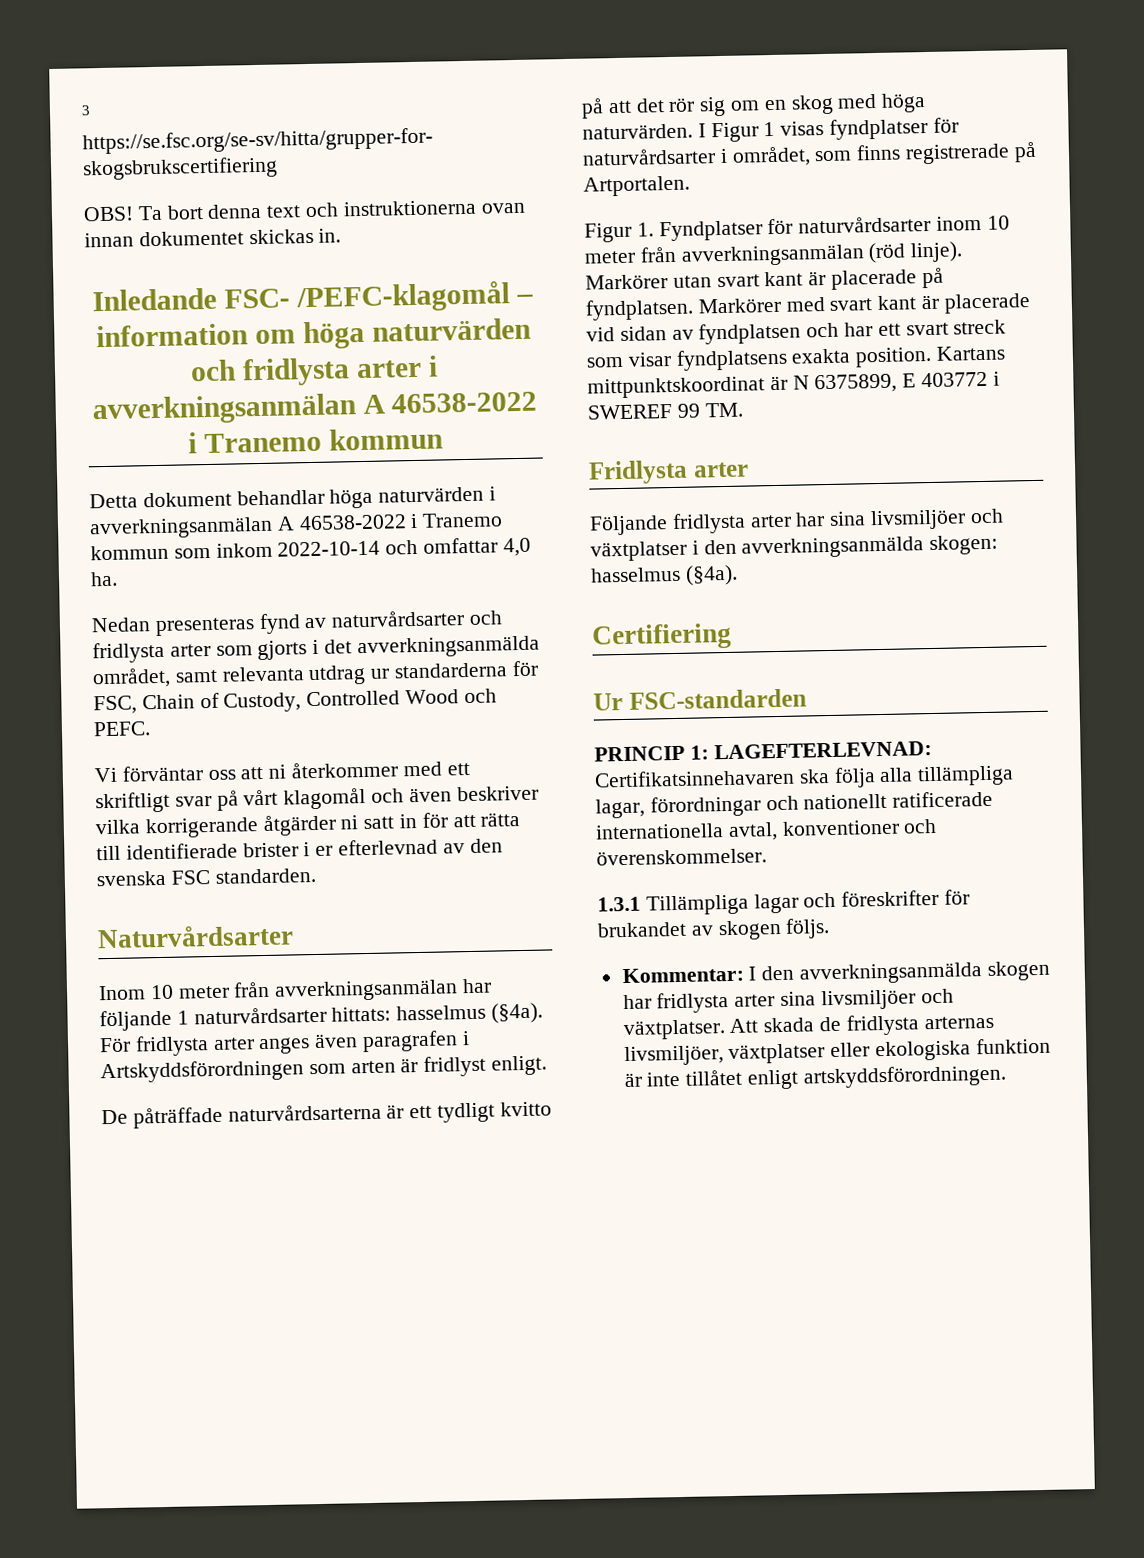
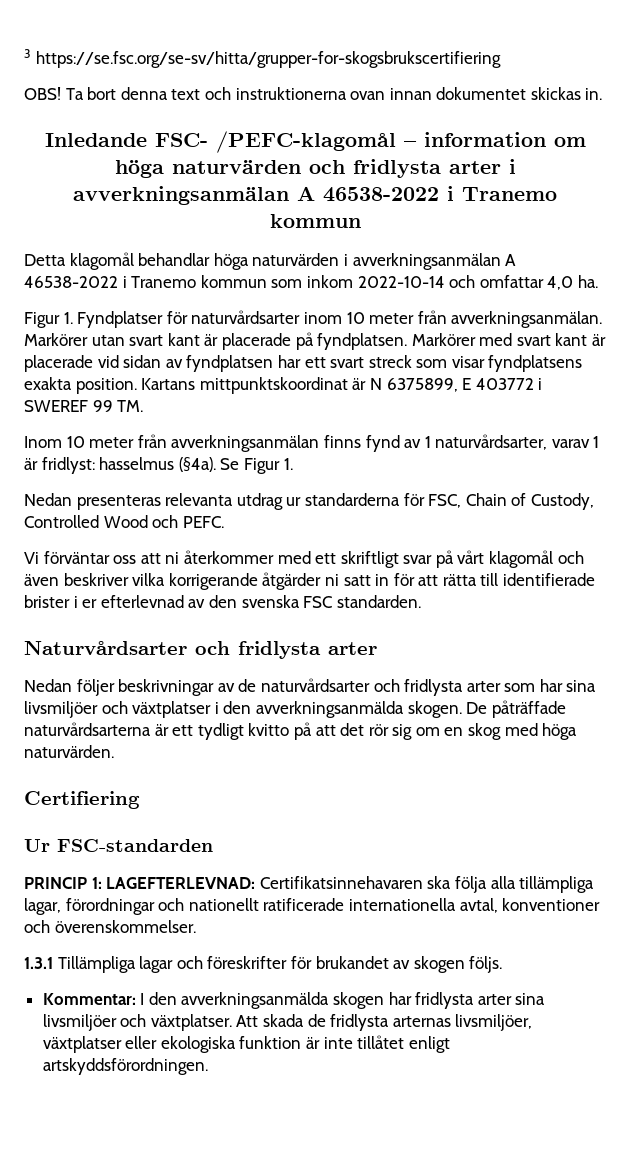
[142,491,232,508] dokument -> [69,252,134,270] klagomål
[91,610,503,637] [92,635,540,664] [92,667,218,689] Nedan presenteras fynd av naturvårdsarter och fridlysta arter som gjorts i det avverkningsanmälda området, samt -> [24,310,603,328] [24,332,607,350] [24,355,583,372] [24,377,543,394] [24,400,144,412] [24,434,600,452] [24,457,293,474] [24,493,161,510] Figur 1. Fyndplatser för naturvårdsarter inom 10 meter från avverkningsanmälan. Markörer utan svart kant är placerade på fyndplatsen. Markörer med svart kant är placerade vid sidan av fyndplatsen har ett svart streck som visar fyndplatsens exakta position. Kartans mittpunktskoordinat är N 6375899, E 403772 i SWEREF 99 TM. // Inom 10 meter från avverkningsanmälan finns fynd av 1 naturvårdsarter, varav 1 är fridlyst: hasselmus (§4a). Se Figur 1. // Nedan presenteras
[98,978,493,1002] [99,1002,544,1032] [99,1030,470,1057] [100,1055,548,1084] // Inom 10 meter från avverkningsanmälan har följande 1 naturvårdsarter hittats: hasselmus (§4a). För fridlysta arter anges även paragrafen i Artskyddsförordningen som arten är fridlyst enligt. // -> [195,641,377,659] [24,678,597,696] [24,701,462,718] och fridlysta arter // Nedan följer beskrivningar av de naturvårdsarter och fridlysta arter som har sina livsmiljöer och växtplatser i den avverkningsanmälda skogen.
[697,117,959,143] [582,141,1037,167] [583,175,690,197] [584,215,1010,243] [584,241,964,267] [585,267,944,290] [585,293,1031,321] [586,319,1007,345] [586,345,1006,371] [587,371,1000,399] [587,402,744,420] [588,459,749,485] [589,508,1004,536] [590,534,999,562] [590,564,738,586] I Figur 1 visas fyndplatser för naturvårdsarter i området, som finns registrerade på Artportalen. // Figur 1. Fyndplatser för naturvårdsarter inom 10 meter från avverkningsanmälan (röd linje). Markörer utan svart kant är placerade på fyndplatsen. Markörer med svart kant är placerade vid sidan av fyndplatsen och har ett svart streck som visar fyndplatsens exakta position. Kartans mittpunktskoordinat är N 6375899, E 403772 i SWEREF 99 TM. // Fridlysta arter // Följande fridlysta arter har sina livsmiljöer och växtplatser i den avverkningsanmälda skogen: hasselmus (§4a). -> (114, 751) none

